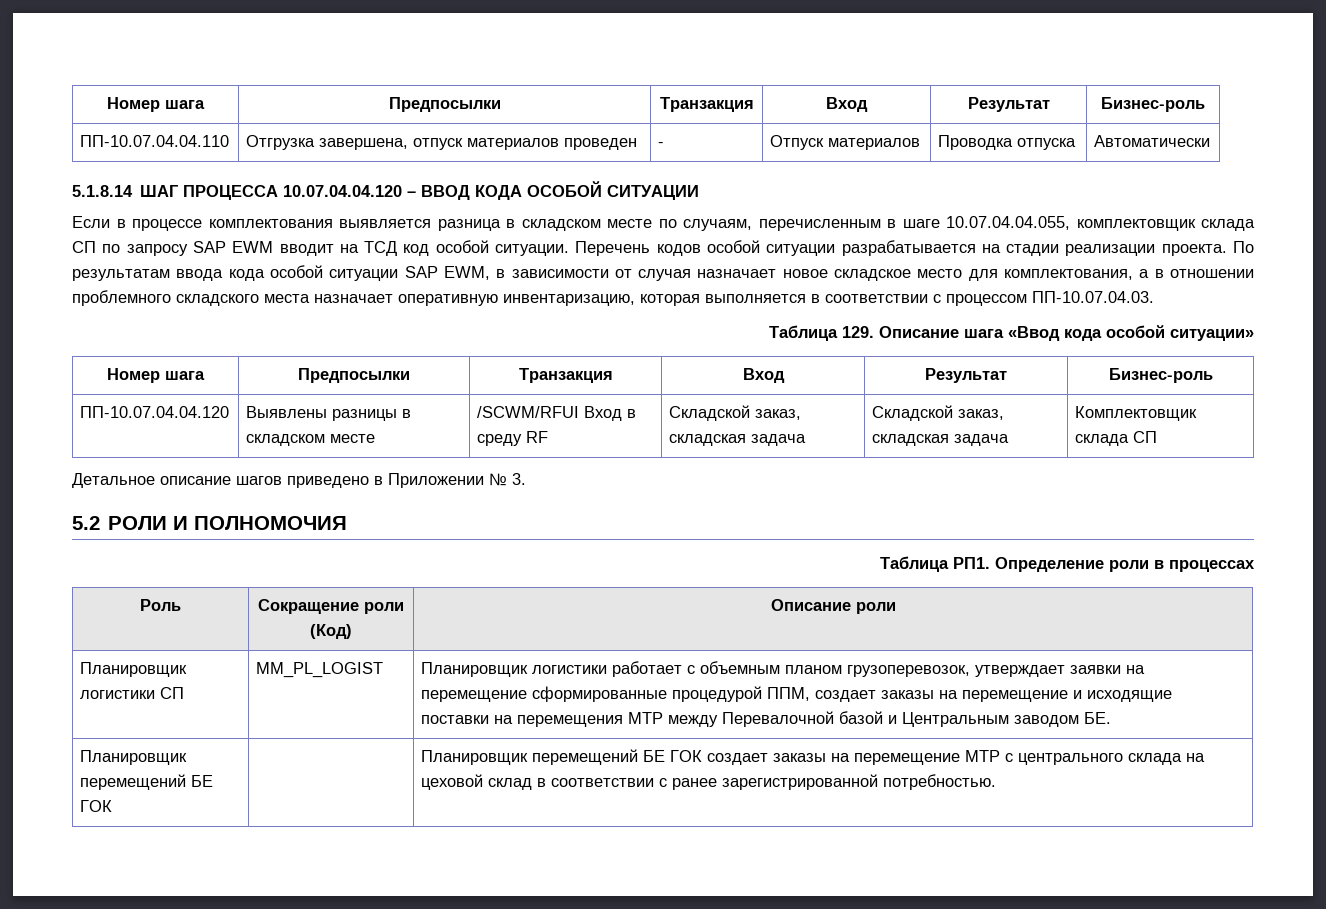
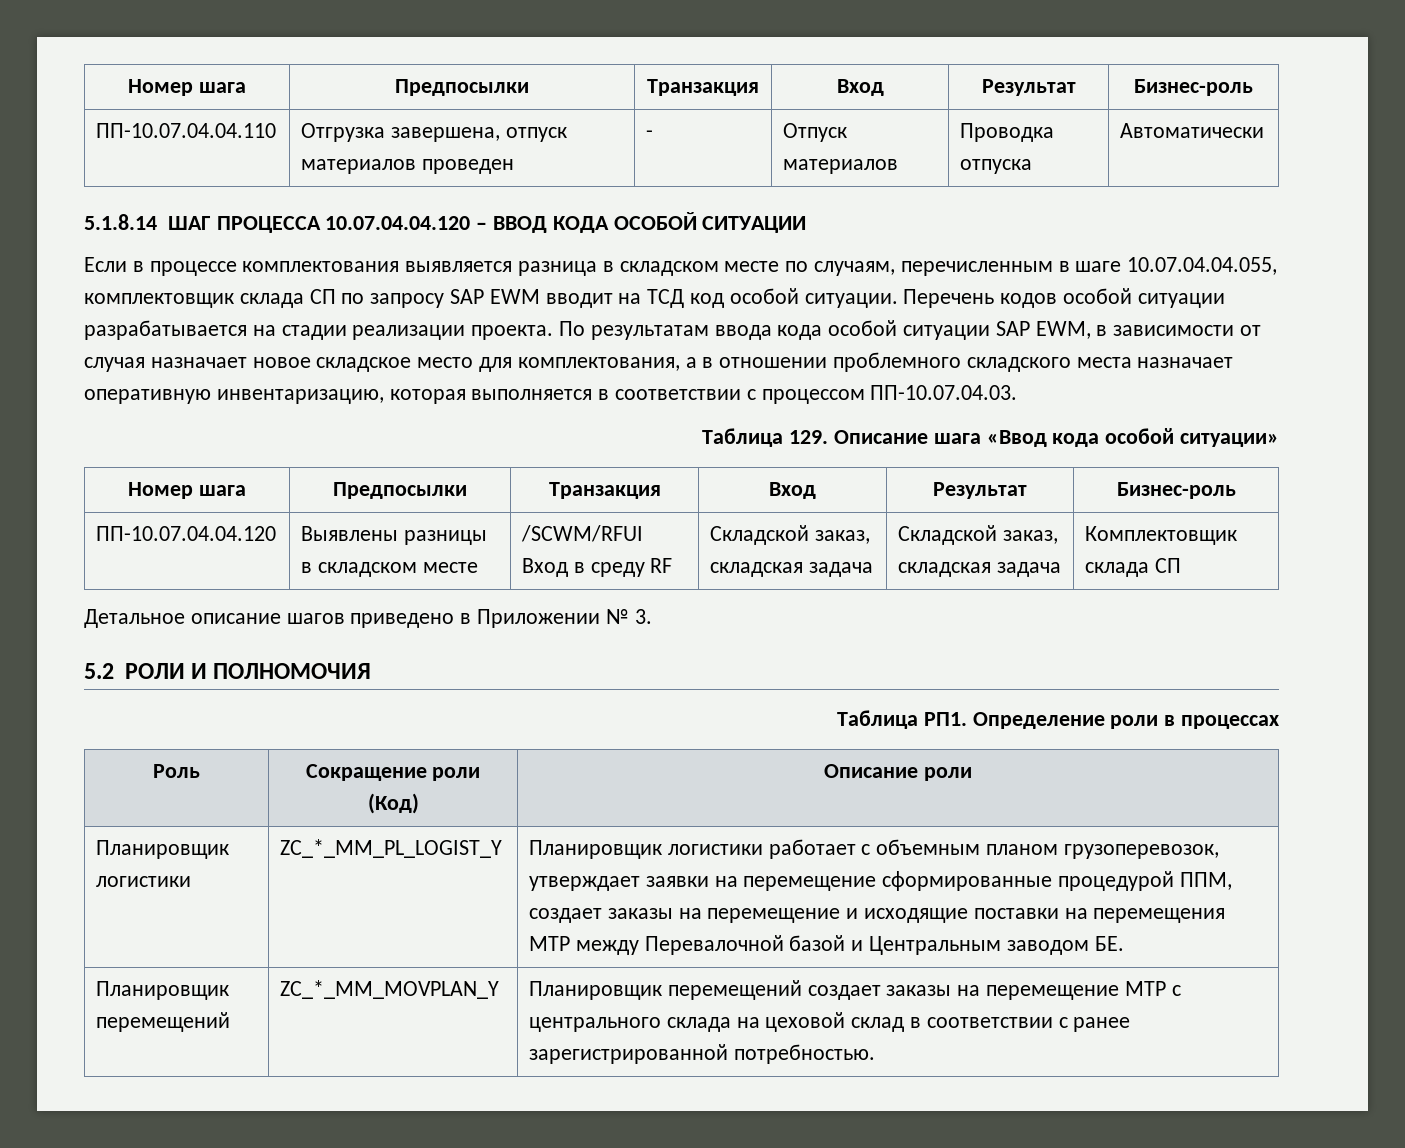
[160,687,185,699] [256,662,384,678] СП | MM_PL_LOGIST -> [280,839,503,858] | ZC_*_MM_PL_LOGIST_Y
[191,775,214,787] [80,800,113,812] [421,749,703,765] БЕ ГОК | | Планировщик перемещений БЕ ГОК -> [280,980,500,999] [529,980,802,1000] | ZC_*_MM_MOVPLAN_Y | Планировщик перемещений

